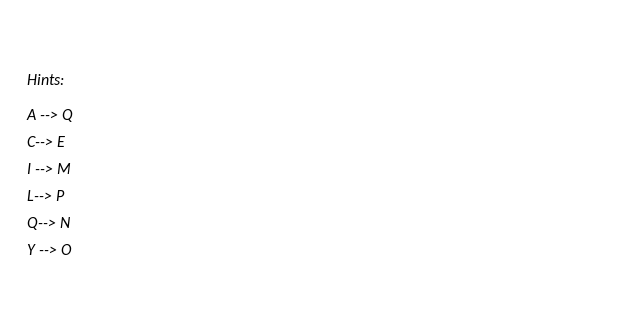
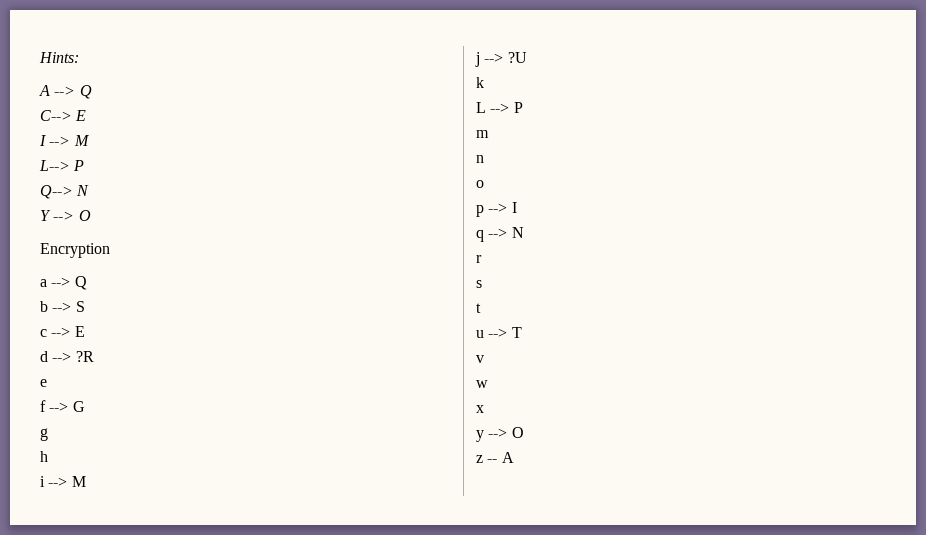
(73, 249) none -> [40,243,110,258] [40,276,87,290] [40,301,85,312] [40,326,85,337] [40,351,94,362] [40,379,47,387] [40,400,85,412] [40,428,48,441] [40,451,48,462] [40,476,86,487] [475,52,527,67] [476,77,484,88] [476,102,523,113] [476,130,489,138] [476,155,484,163] [476,180,484,188] [476,202,517,217] [476,227,524,242] [476,255,482,263] [476,280,482,288] [476,303,481,313] [476,327,522,338] [476,355,484,363] [476,380,488,388] [476,405,484,413] [476,427,524,442] [476,452,514,463] // Encryption // a --> Q // b --> S // c --> E // d --> ?R // e // f --> G // g // h // i --> M // j --> ?U // k // L --> P // m // n // o // p --> I // q --> N // r // s // t // u --> T // v // w // x // y --> O // z -- A

